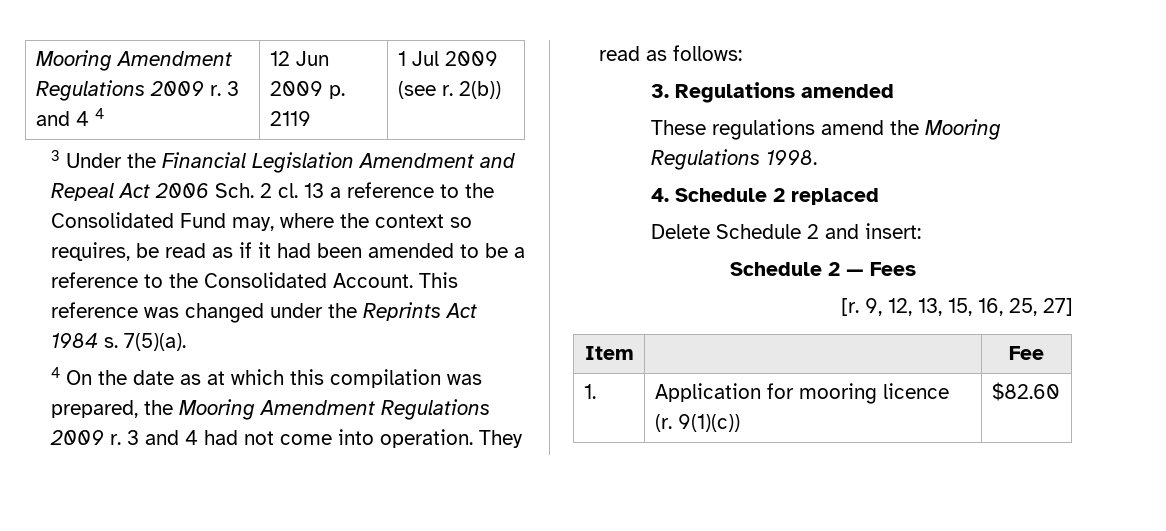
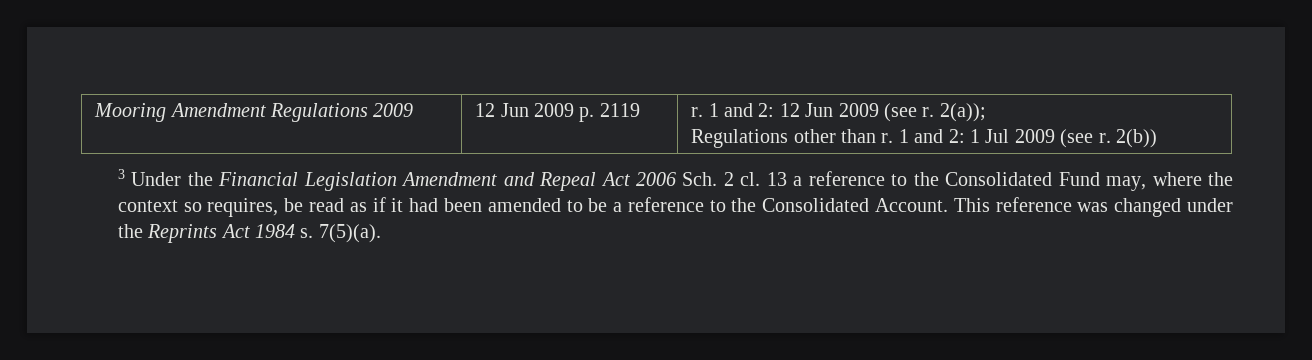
[35,50,232,71] [35,80,239,101] [35,108,104,126] Mooring Amendment Regulations 2009 r. 3 and 4 4 -> [94,103,414,122] Mooring Amendment Regulations 2009
(311, 118) none -> [691,103,986,122] [691,129,965,148] r. 1 and 2: 12 Jun 2009 (see r. 2(a)); // Regulations other than r. 1 and 2:
[50,367,482,388] [50,399,490,420] [49,429,523,448] [598,45,742,61] [650,82,894,103] [650,119,1001,140] [650,149,817,170] [650,188,879,205] [650,223,921,239] [730,262,916,276] [841,298,1073,316] [584,346,634,360] [1009,346,1044,360] [583,384,596,399] [654,383,949,404] [654,414,740,432] [991,382,1060,401] // 4 On the date as at which this compilation was prepared, the Mooring Amendment Regulations 2009 r. 3 and 4 had not come into operation. They read as follows: // 3. Regulations amended // These regulations amend the Mooring Regulations 1998. // 4. Schedule 2 replaced // Delete Schedule 2 and insert: // Schedule 2 — Fees // [r. 9, 12, 13, 15, 16, 25, 27] // Item | | Fee // 1. | Application for mooring licence (r. 9(1)(c)) | $82.60 -> (381, 233) none

